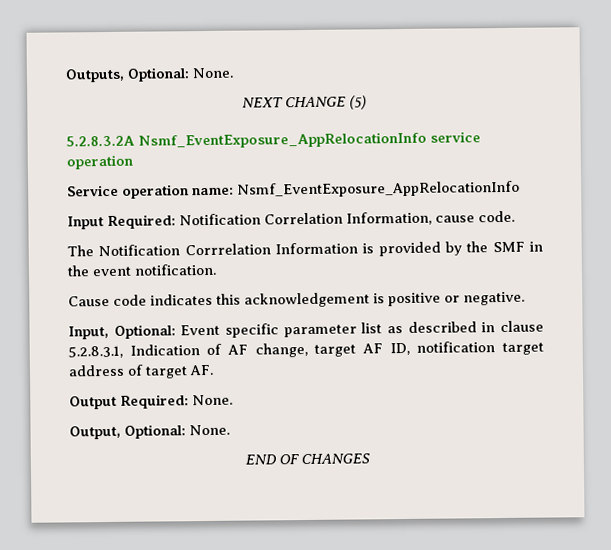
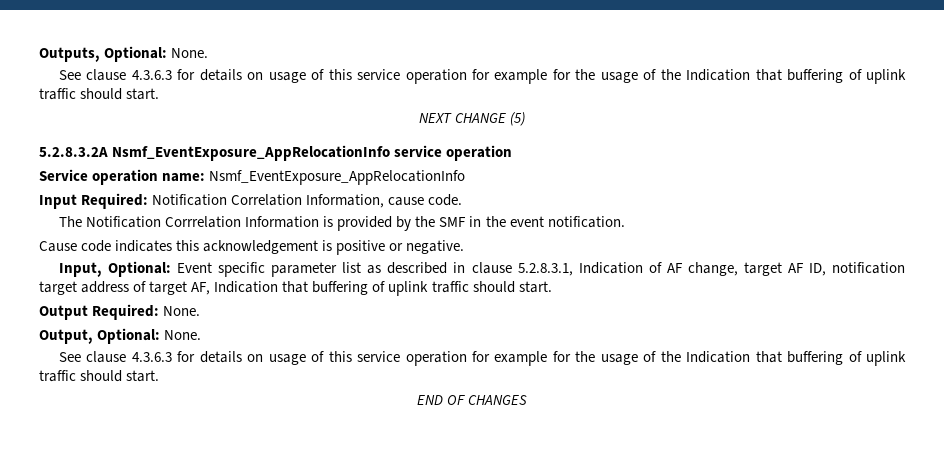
(233, 73) none -> [59,69,906,84] [39,88,160,100] // See clause 4.3.6.3 for details on usage of this service operation for example for the usage of the Indication that buffering of uplink traffic should start.
[189,364,214,376] AF. -> [191,281,552,296] AF, Indication that buffering of uplink traffic should start.
(230, 430) none -> [59,351,906,366] [39,370,160,382] // See clause 4.3.6.3 for details on usage of this service operation for example for the usage of the Indication that buffering of uplink traffic should start.

